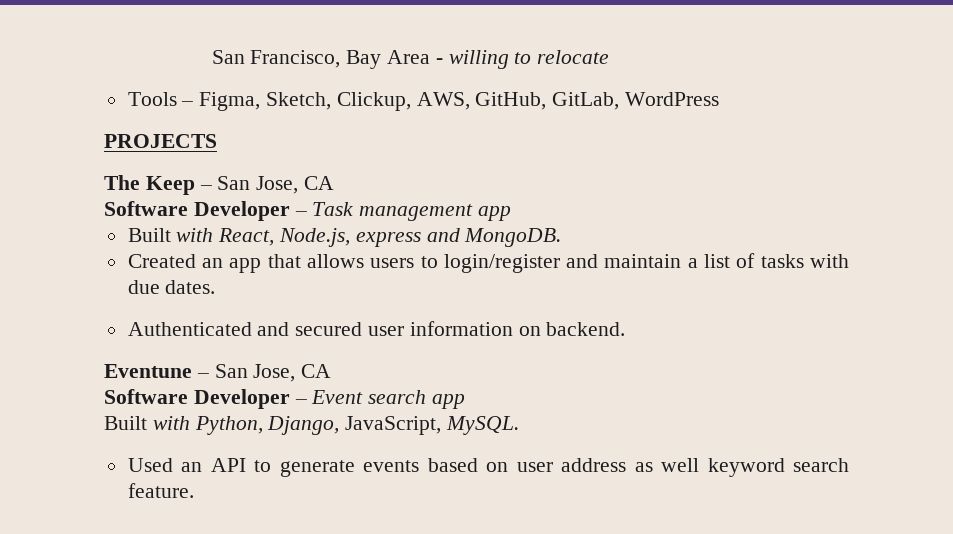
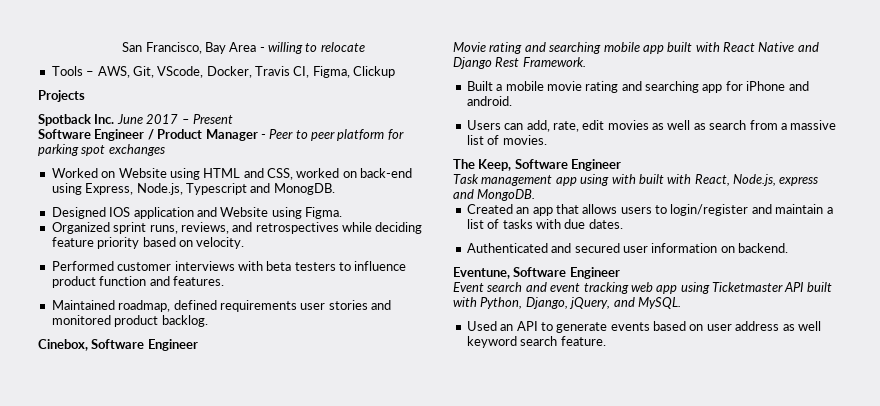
[199,92,720,111] [104,134,217,148] [104,175,335,195] [104,201,307,221] Figma, Sketch, Clickup, AWS, GitHub, GitLab, WordPress // PROJECTS // The Keep – San Jose, CA // Software Developer – -> [97,66,396,78] [38,90,85,102] [38,114,233,126] [38,129,404,141] [38,144,165,156] [51,168,413,180] [51,183,335,195] [51,207,342,219] [51,222,423,234] [51,237,245,249] [51,261,407,271] [51,276,224,288] [51,300,391,312] [51,315,208,327] [38,339,198,351] [453,42,819,54] [453,57,586,69] [466,81,809,93] [466,96,512,106] [466,120,837,132] [466,135,547,145] [453,159,622,171] AWS, Git, VScode, Docker, Travis CI, Figma, Clickup // Projects // Spotback Inc. June 2017 – Present // Software Engineer / Product Manager - Peer to peer platform for parking spot exchanges // Worked on Website using HTML and CSS, worked on back-end using Express, Node.js, Typescript and MonogDB. // Designed IOS application and Website using Figma. // Organized sprint runs, reviews, and retrospectives while deciding feature priority based on velocity. // Performed customer interviews with beta testers to influence product function and features. // Maintained roadmap, defined requirements user stories and monitored product backlog. // Cinebox, Software Engineer // Movie rating and searching mobile app built with React Native and Django Rest Framework. // Built a mobile movie rating and searching app for iPhone and android. // Users can add, rate, edit movies as well as search from a massive list of movies. // The Keep, Software Engineer //
[127,228,171,242] // Built -> [580,174,664,186] using with built
[104,364,332,382] [104,389,466,409] [104,416,147,430] Eventune – San Jose, CA // Software Developer – Event search app // Built -> [453,267,620,279] [453,282,832,294] Eventune, Software Engineer // Event search and event tracking web app using Ticketmaster API built
[345,416,442,435] JavaScript, -> [569,297,635,309] jQuery, and

